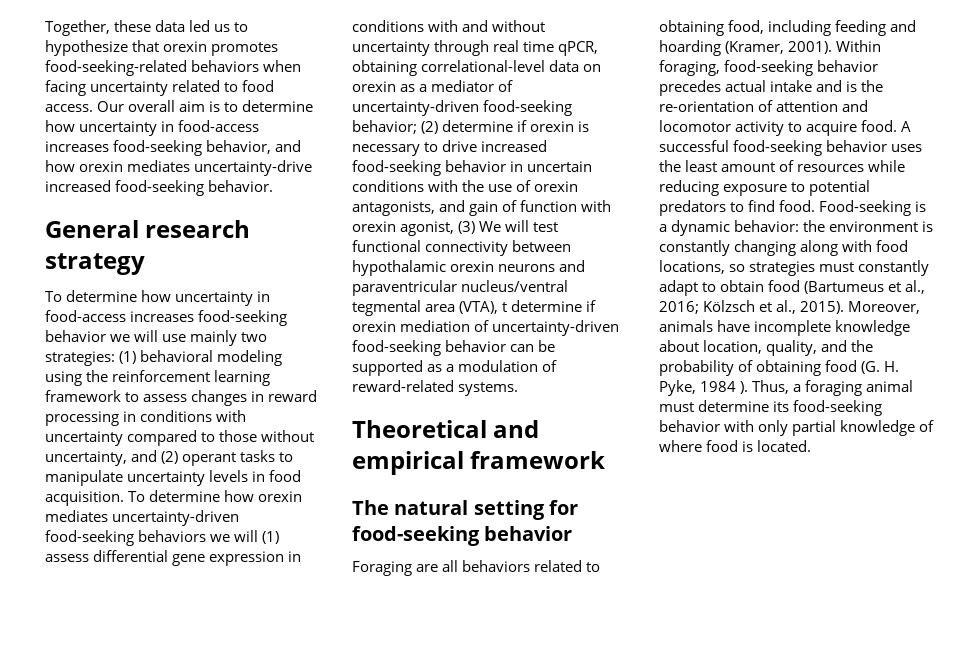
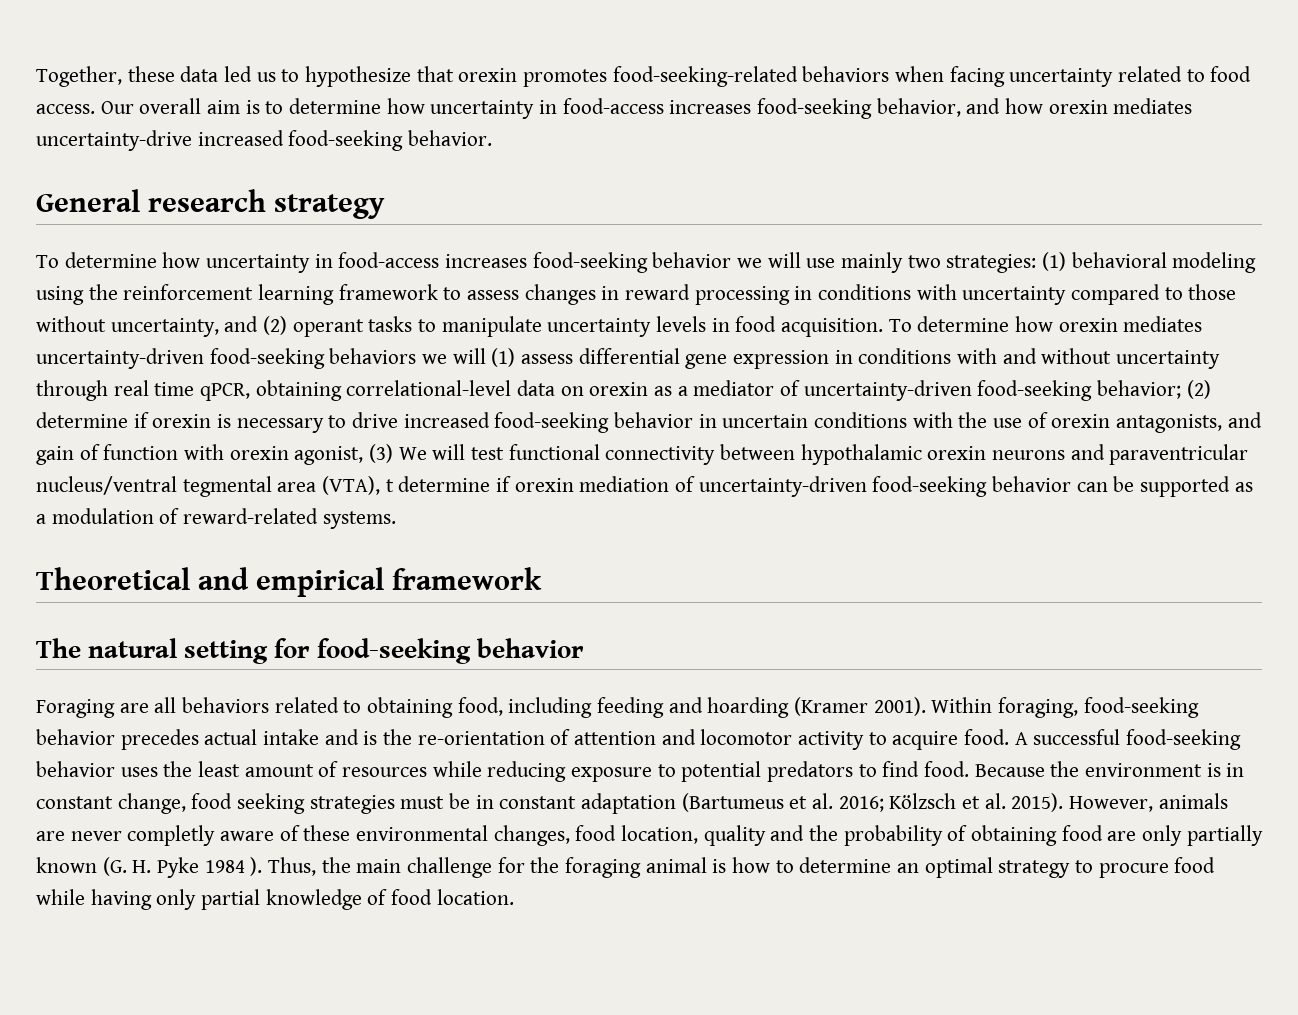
[725,41,785,54] (Kramer, -> [794,697,869,716] (Kramer
[819,200,927,216] [659,220,934,236] [659,240,909,256] [659,260,930,276] [659,280,801,296] Food-seeking is a dynamic behavior: the environment is constantly changing along with food locations, so strategies must constantly adapt to obtain food -> [974,761,1245,777] [36,793,677,814] Because the environment is in constant change, food seeking strategies must be in constant adaptation
[905,280,926,294] al., -> [812,793,834,809] al.
[776,300,921,314] [659,320,911,336] [659,340,818,356] al., 2015). Moreover, animals have incomplete knowledge about location, quality, -> [984,793,1228,812] [36,825,766,846] al. 2015). However, animals are never completly aware of these environmental changes, food location, quality
(858, 366) none -> [1107,825,1263,846] [36,857,97,873] are only partially known
[659,380,696,396] Pyke, -> [157,857,200,878] Pyke
[793,380,914,396] [659,400,883,416] [659,420,935,436] [659,440,812,452] a foraging animal must determine its food-seeking behavior with only partial knowledge of where food is located. -> [321,857,1216,878] [36,889,514,910] the main challenge for the foraging animal is how to determine an optimal strategy to procure food while having only partial knowledge of food location.

